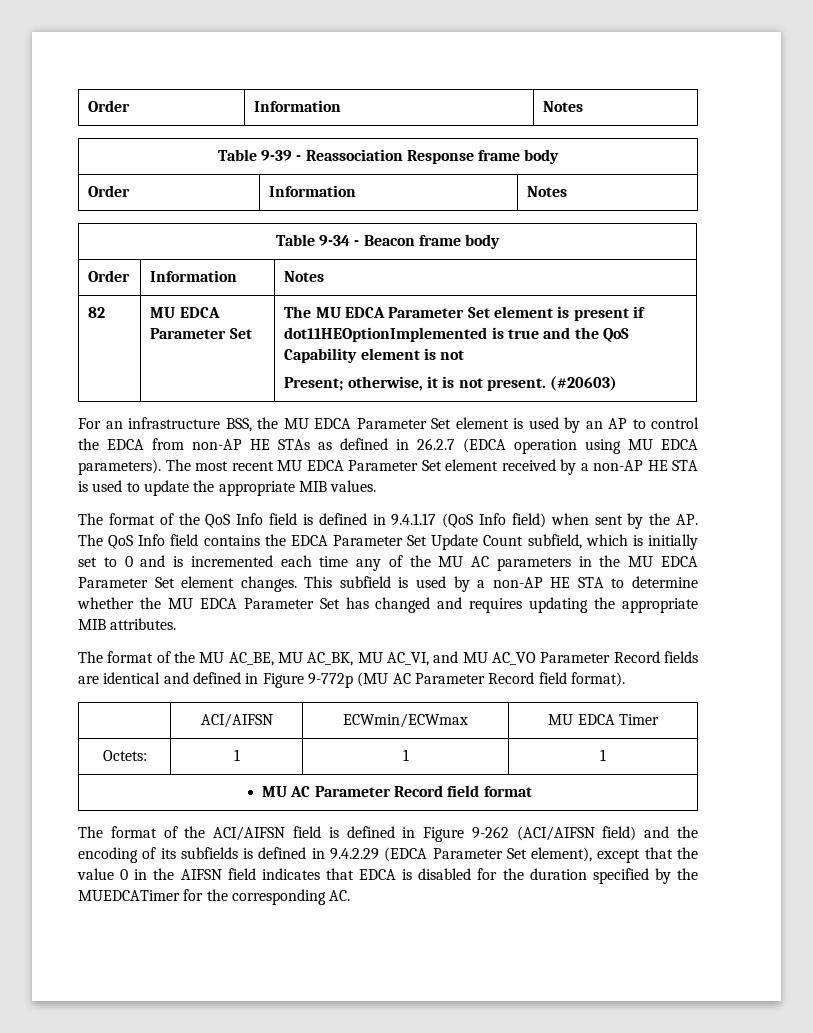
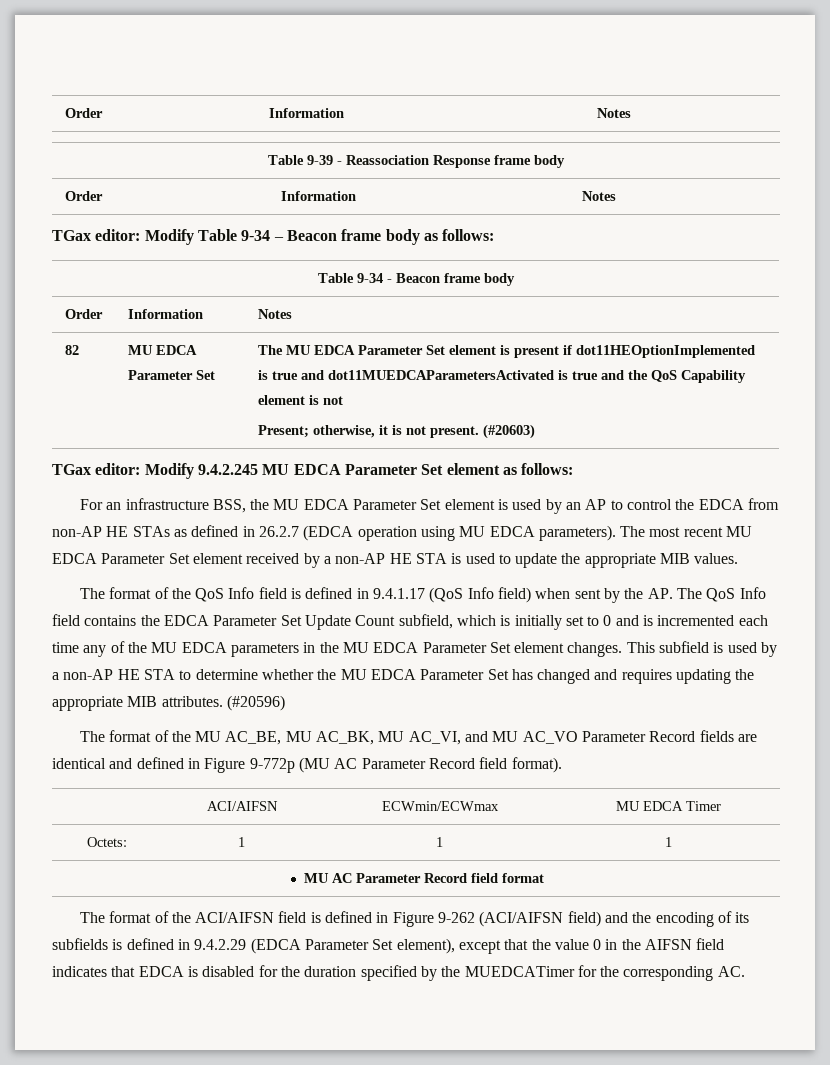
(568, 191) none -> [52,229,495,245] // TGax editor: Modify Table 9-34 – Beacon frame body as follows:
(571, 333) none -> [327,370,624,380] dot11MUEDCAParametersActivated is true and
(618, 383) none -> [52,463,574,479] // TGax editor: Modify 9.4.2.245 MU EDCA Parameter Set element as follows:
[471,556,490,567] AC -> [181,642,227,653] EDCA
(177, 624) none -> [226,695,285,711] (#20596)

